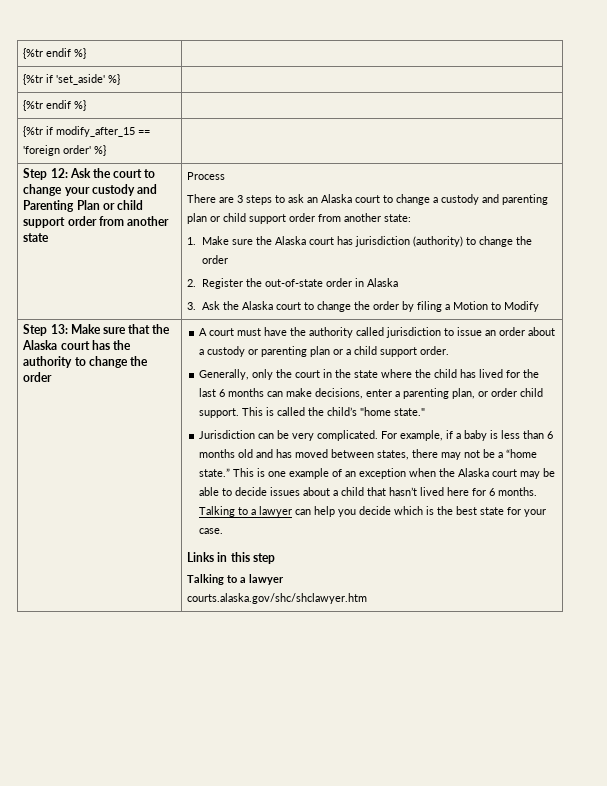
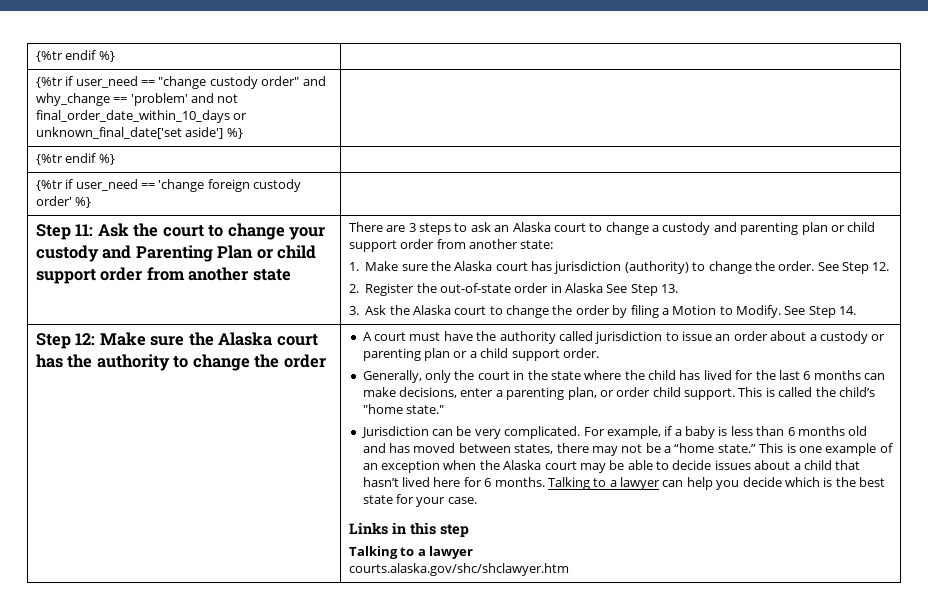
[23,48,87,59] [23,74,106,85] {%tr endif %} | // {%tr if 'set_aside' -> [35,50,115,62] [35,76,326,89] [35,93,239,106] [35,110,248,123] [35,127,224,139] {%tr endif %} | // {%tr if user_need == "change custody order" and why_change == 'problem' and not final_order_date_within_10_days or unknown_final_date['set aside']
[56,126,151,137] [23,145,61,156] modify_after_15 == 'foreign -> [75,179,302,192] user_need == 'change foreign custody
[50,168,68,178] 12: -> [75,224,94,236] 11:
[187,172,226,180] Process // -> (291, 275) none
[201,255,228,264] order -> [778,261,890,274] order. See Step 12.
(398, 282) none -> [606,284,679,296] See Step 13.
[503,301,539,312] [23,324,151,336] Modify // Step 13: Make sure that -> [736,305,857,318] [35,332,185,349] Modify. See Step 14. // Step 12: Make sure

